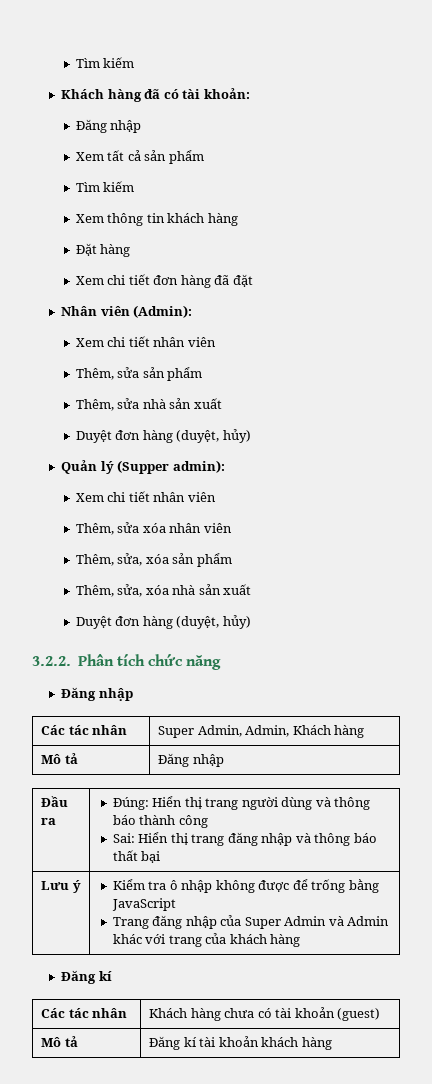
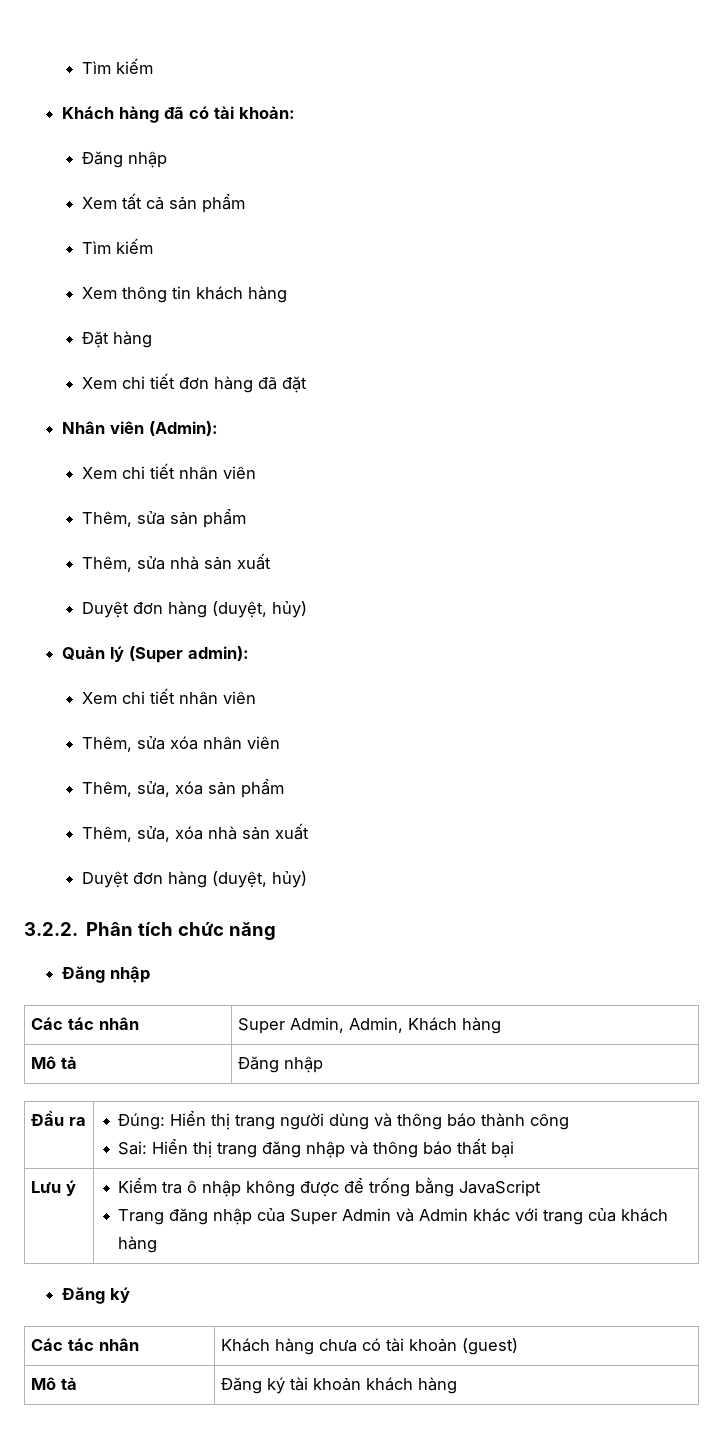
[117,460,170,474] (Supper -> [129,646,184,663] (Super
[98,971,112,981] kí -> [110,1287,131,1303] ký
[183,1037,197,1047] kí -> [267,1377,286,1394] ký

